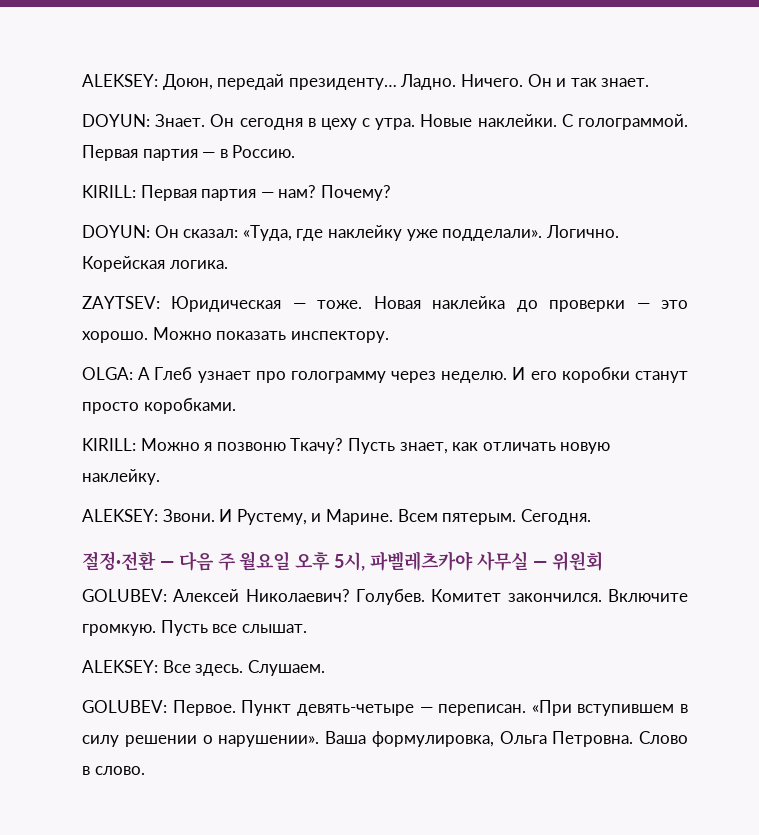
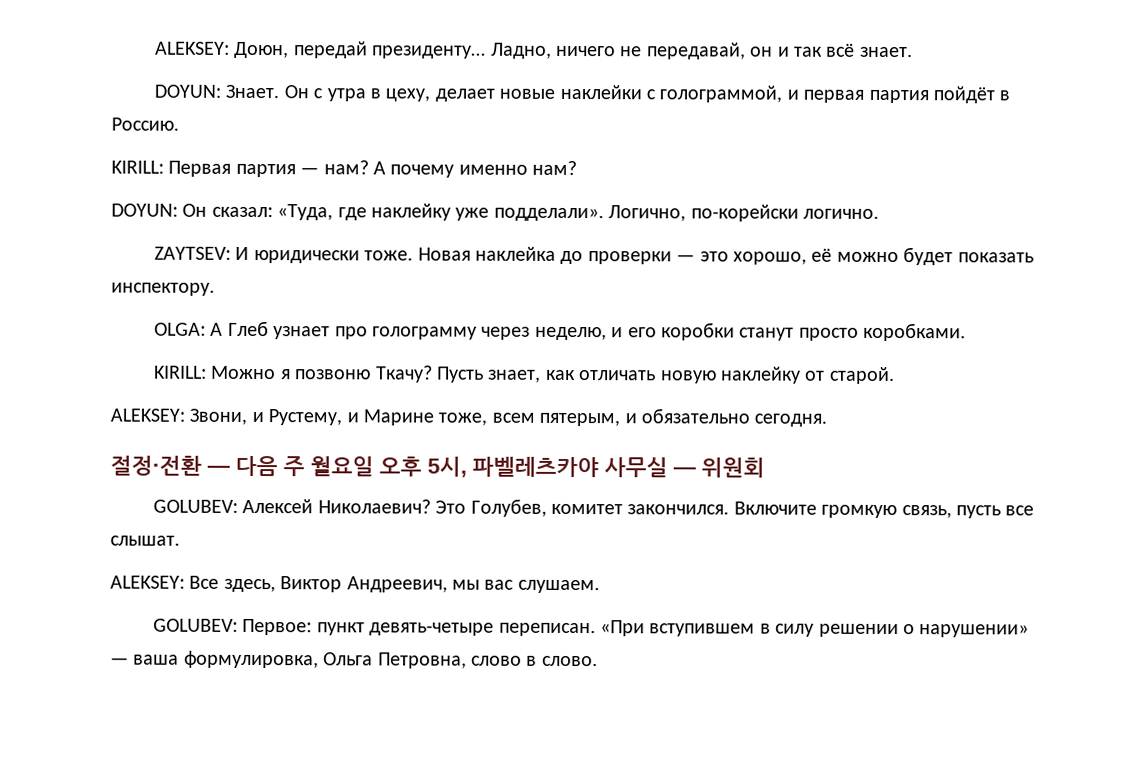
[400,74,552,90] Ладно. Ничего. Он -> [490,42,774,60] Ладно, ничего не передавай, он
(597, 82) none -> [826,43,856,57] всё
[239,114,688,130] [82,145,216,161] сегодня в цеху с утра. Новые наклейки. С голограммой. Первая партия — -> [313,84,996,104] с утра в цеху, делает новые наклейки с голограммой, и первая партия пойдёт
[320,185,391,201] Почему? -> [373,160,578,178] А почему именно нам?
[545,225,619,238] [82,256,228,272] Логично. Корейская логика. -> [608,204,879,222] Логично, по-корейски логично.
[171,296,306,312] Юридическая — -> [235,246,360,264] И юридически
[82,327,212,343] хорошо. Можно -> [733,247,954,266] хорошо, её можно будет
[441,367,526,383] неделю. И -> [534,326,624,341] неделю, и
[82,469,160,485] [82,509,591,525] наклейку. // ALEKSEY: Звони. И Рустему, и Марине. Всем пятерым. Сегодня. -> [721,366,895,385] [110,408,828,427] наклейку от старой. // ALEKSEY: Звони, и Рустему, и Марине тоже, всем пятерым, и обязательно сегодня.
[356,589,688,605] [82,620,307,636] [82,660,325,676] [82,700,433,716] Голубев. Комитет закончился. Включите громкую. Пусть все слышат. // ALEKSEY: Все здесь. Слушаем. // GOLUBEV: Первое. Пункт девять-четыре — -> [435,498,1035,519] [110,535,180,546] [110,575,600,594] [153,618,495,636] Это Голубев, комитет закончился. Включите громкую связь, пусть все слышат. // ALEKSEY: Все здесь, Виктор Андреевич, мы вас слушаем. // GOLUBEV: Первое: пункт девять-четыре
[218,731,688,747] нарушении». Ваша формулировка, Ольга Петровна. Слово -> [919,624,1030,638] [110,650,522,669] нарушении» — ваша формулировка, Ольга Петровна, слово

